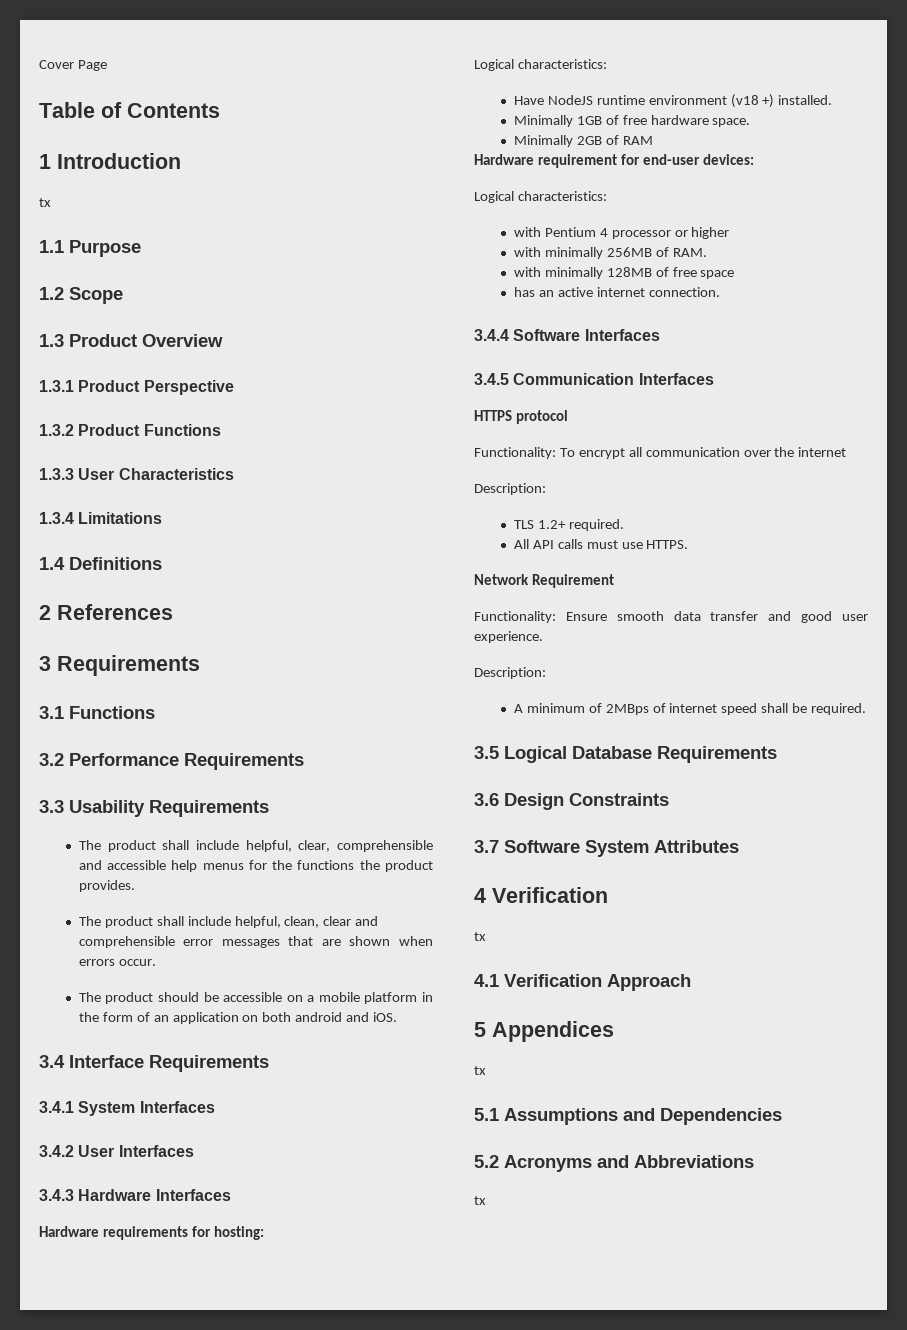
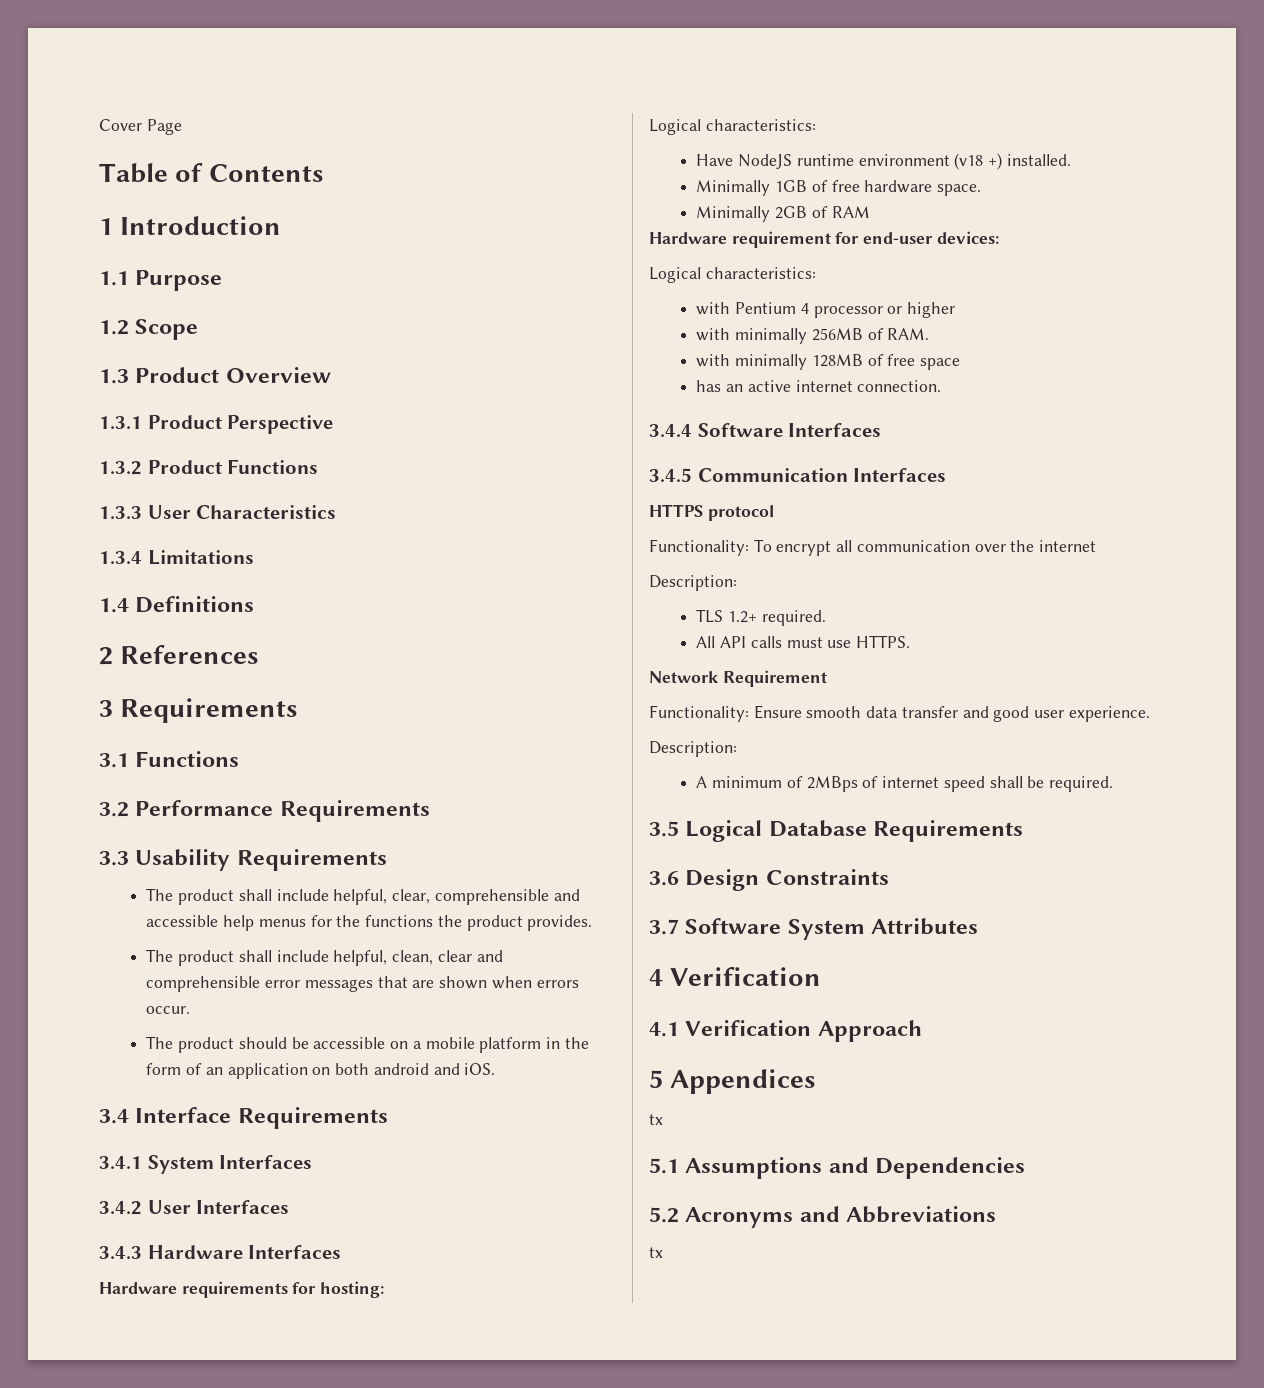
[39,198,51,207] // tx -> (282, 225) none
[474,932,486,941] // tx -> (822, 976) none

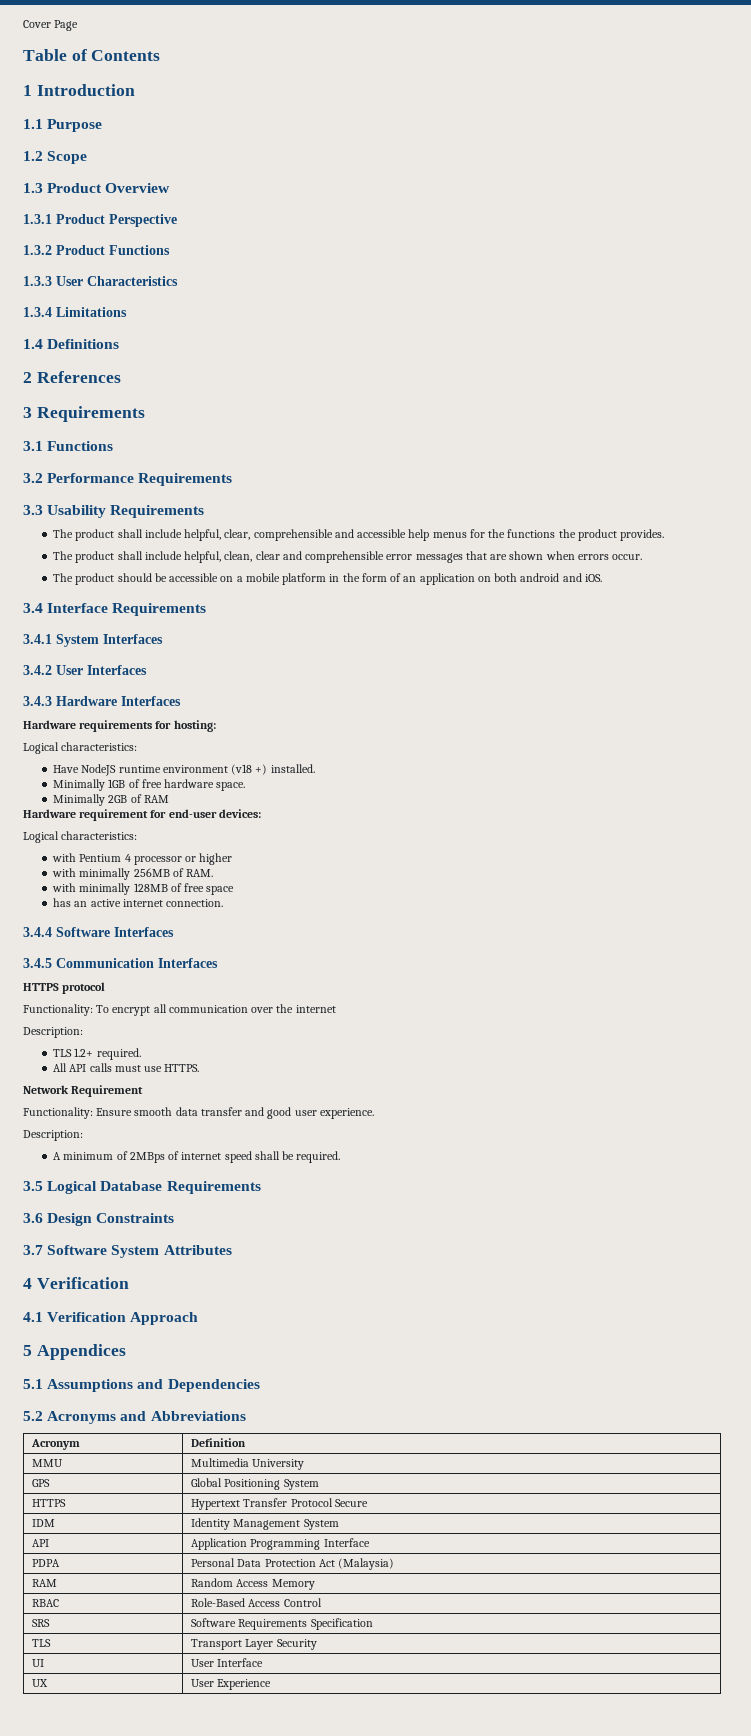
[649,1114,663,1125] // tx -> (126, 1352) none
[649,1247,663,1258] // tx -> [31,1439,81,1450] [191,1438,247,1447] [32,1459,64,1467] [191,1458,305,1470] [32,1479,51,1487] [191,1478,319,1490] [32,1499,67,1507] [191,1498,368,1510] [32,1519,56,1527] [191,1518,339,1530] [32,1539,50,1547] [191,1538,370,1550] [32,1559,61,1567] [191,1558,395,1570] [32,1579,58,1587] [191,1578,315,1590] [32,1599,60,1607] [191,1598,322,1607] [32,1619,51,1627] [191,1618,373,1630] [32,1639,52,1647] [191,1639,317,1650] [32,1659,45,1667] [191,1658,264,1667] [32,1679,49,1687] [191,1679,272,1690] // Acronym | Definition // MMU | Multimedia University // GPS | Global Positioning System // HTTPS | Hypertext Transfer Protocol Secure // IDM | Identity Management System // API | Application Programming Interface // PDPA | Personal Data Protection Act (Malaysia) // RAM | Random Access Memory // RBAC | Role-Based Access Control // SRS | Software Requirements Specification // TLS | Transport Layer Security // UI | User Interface // UX | User Experience

